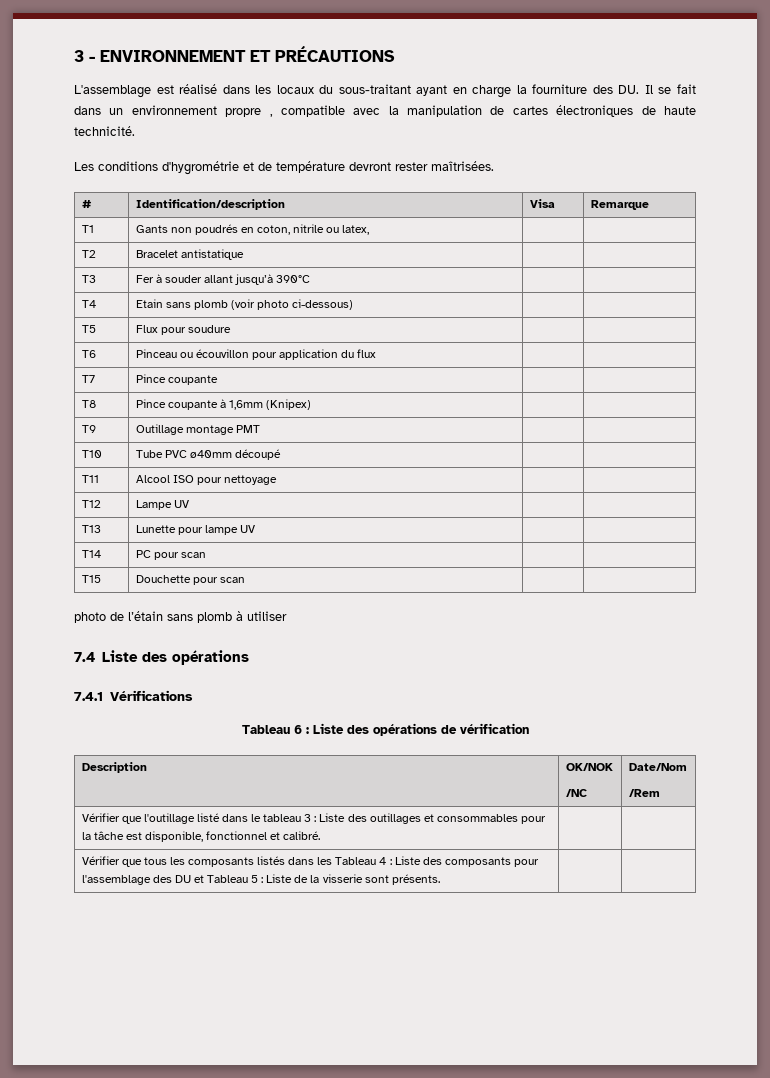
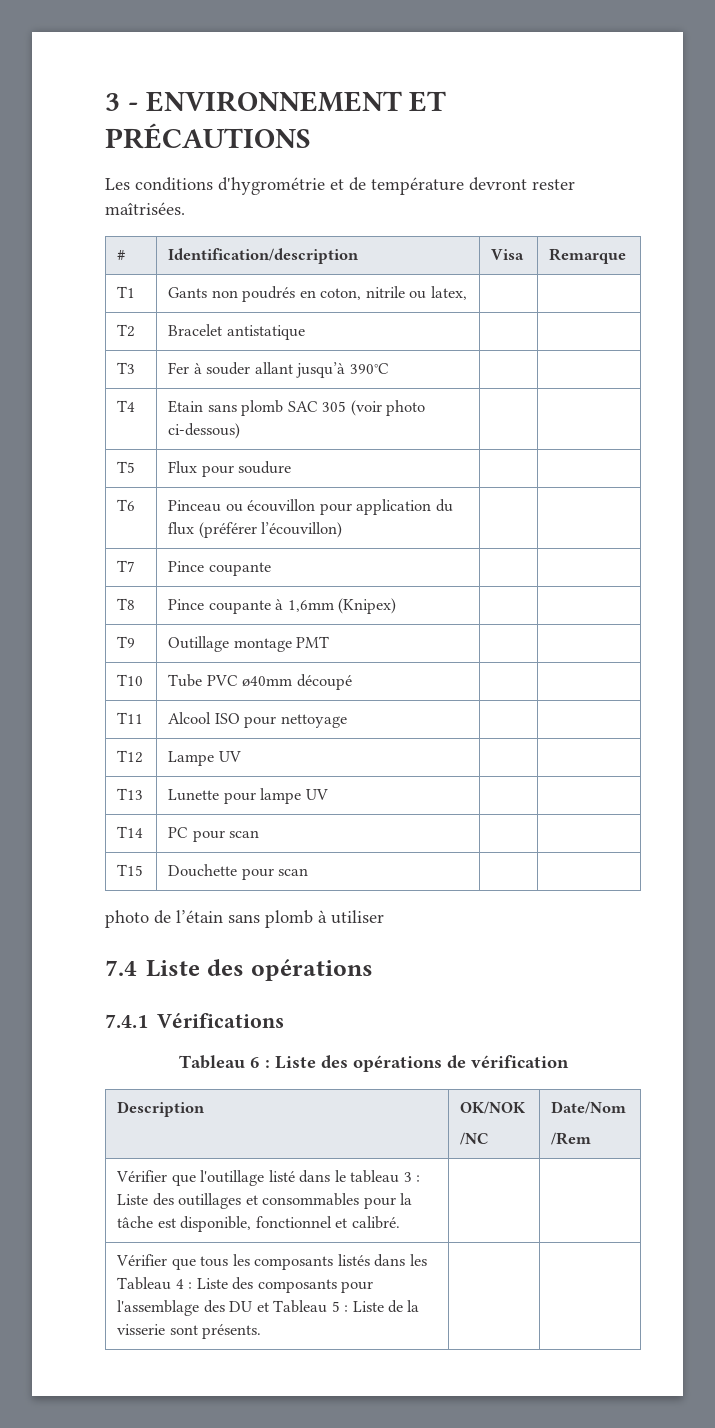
[74,84,696,98] [74,105,696,117] [74,126,135,136] // L'assemblage est réalisé dans les locaux du sous-traitant ayant en charge la fourniture des DU. Il se fait dans un environnement propre , compatible avec la manipulation de cartes électroniques de haute technicité. -> (311, 136) none
(228, 305) none -> [287,401,347,412] SAC 305
(377, 353) none -> [198,522,343,538] (préférer l’écouvillon)

